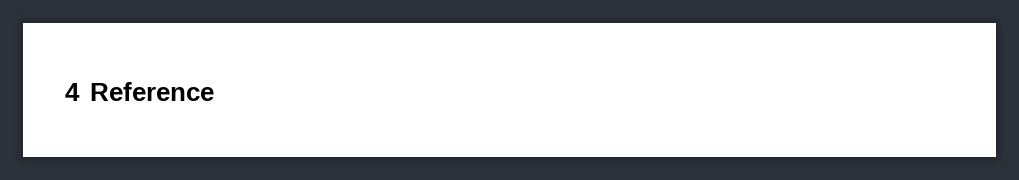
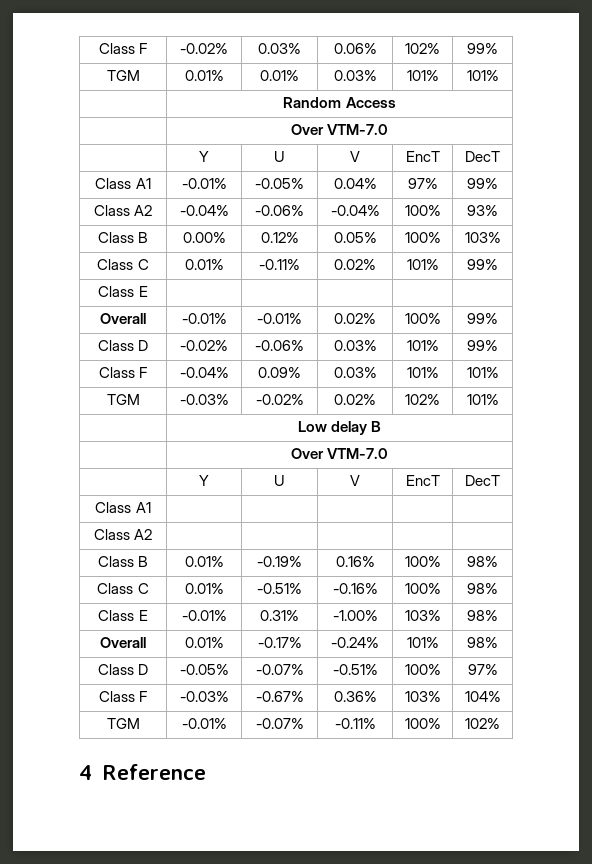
(65, 92) none -> [98,43,148,54] [180,43,228,54] [258,43,301,54] [333,43,377,54] [405,43,441,54] [467,43,499,54] [106,70,140,81] [184,70,224,81] [260,70,299,81] [333,70,377,81] [406,70,439,81] [466,70,499,81] [283,97,396,108] [290,124,389,135] [199,151,209,162] [274,151,285,162] [350,151,361,162] [405,151,440,162] [465,151,501,162] [95,178,151,189] [181,178,227,189] [255,178,304,189] [333,178,377,189] [407,178,438,189] [467,178,499,189] [93,205,153,216] [179,205,229,216] [255,205,304,216] [330,205,380,216] [404,205,441,216] [467,205,499,216] [97,232,149,243] [182,232,226,243] [260,232,299,243] [333,232,377,243] [404,232,441,243] [464,232,501,243] [97,259,149,270] [184,259,224,270] [259,259,300,270] [334,259,376,270] [406,259,439,270] [467,259,499,270] [98,286,148,297] [100,313,146,324] [181,313,227,324] [257,313,302,324] [334,313,376,324] [404,313,441,324] [467,313,499,324] [97,340,149,351] [180,340,228,351] [255,340,304,351] [333,340,377,351] [406,340,439,351] [467,340,499,351] [98,367,148,378] [179,367,229,378] [258,367,301,378] [333,367,377,378] [406,367,439,378] [466,367,499,378] [106,394,140,405] [179,394,229,405] [255,394,304,405] [334,394,376,405] [405,394,441,405] [466,394,499,405] [297,421,382,435] [290,448,389,459] [199,475,209,486] [274,475,285,486] [350,475,361,486] [405,475,440,486] [465,475,501,486] [95,502,151,513] [93,529,153,540] [97,556,149,567] [184,556,224,567] [257,556,302,567] [335,556,375,567] [404,556,441,567] [467,556,499,567] [97,583,149,594] [184,583,224,594] [257,583,302,594] [332,583,378,594] [404,583,441,594] [467,583,499,594] [98,610,148,621] [181,610,227,621] [260,610,299,621] [332,610,378,621] [404,610,441,621] [467,610,499,621] [100,637,146,648] [184,637,224,648] [257,637,302,648] [331,637,379,648] [406,637,439,648] [467,637,499,648] [97,664,149,675] [179,664,229,675] [255,664,304,675] [332,664,378,675] [404,664,441,675] [467,664,498,675] [98,691,148,702] [179,691,229,702] [255,691,304,702] [333,691,377,702] [404,691,441,702] [464,691,501,702] [106,718,140,729] [181,718,227,729] [255,718,304,729] [334,718,376,729] [404,718,441,729] [465,718,501,729] Class F | -0.02% | 0.03% | 0.06% | 102% | 99% // TGM | 0.01% | 0.01% | 0.03% | 101% | 101% // | Random Access // | Over VTM-7.0 // | Y | U | V | EncT | DecT // Class A1 | -0.01% | -0.05% | 0.04% | 97% | 99% // Class A2 | -0.04% | -0.06% | -0.04% | 100% | 93% // Class B | 0.00% | 0.12% | 0.05% | 100% | 103% // Class C | 0.01% | -0.11% | 0.02% | 101% | 99% // Class E | | | | | // Overall | -0.01% | -0.01% | 0.02% | 100% | 99% // Class D | -0.02% | -0.06% | 0.03% | 101% | 99% // Class F | -0.04% | 0.09% | 0.03% | 101% | 101% // TGM | -0.03% | -0.02% | 0.02% | 102% | 101% // | Low delay B // | Over VTM-7.0 // | Y | U | V | EncT | DecT // Class A1 | | | | | // Class A2 | | | | | // Class B | 0.01% | -0.19% | 0.16% | 100% | 98% // Class C | 0.01% | -0.51% | -0.16% | 100% | 98% // Class E | -0.01% | 0.31% | -1.00% | 103% | 98% // Overall | 0.01% | -0.17% | -0.24% | 101% | 98% // Class D | -0.05% | -0.07% | -0.51% | 100% | 97% // Class F | -0.03% | -0.67% | 0.36% | 103% | 104% // TGM | -0.01% | -0.07% | -0.11% | 100% | 102% //

